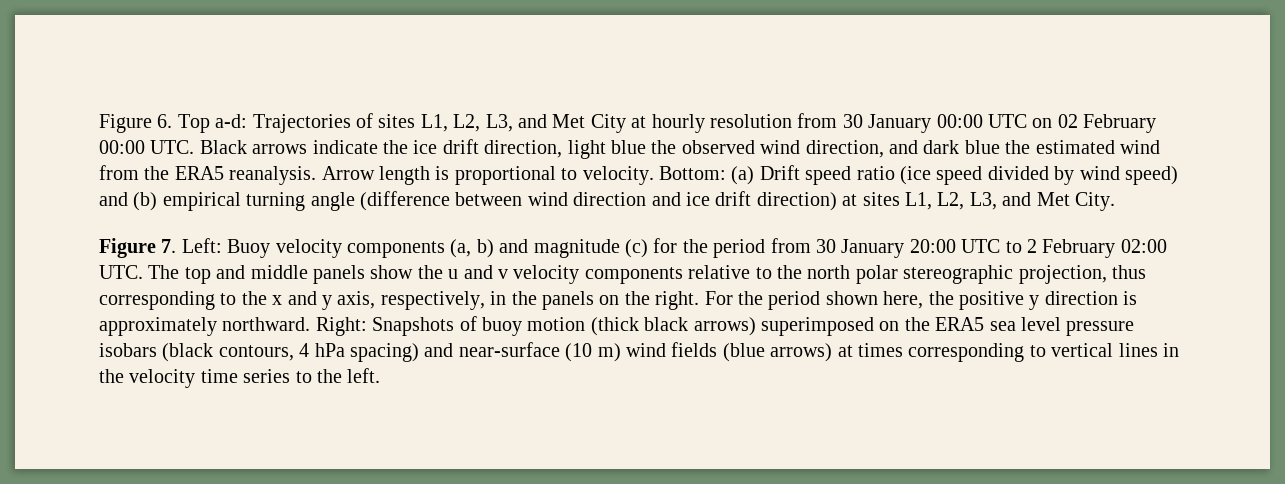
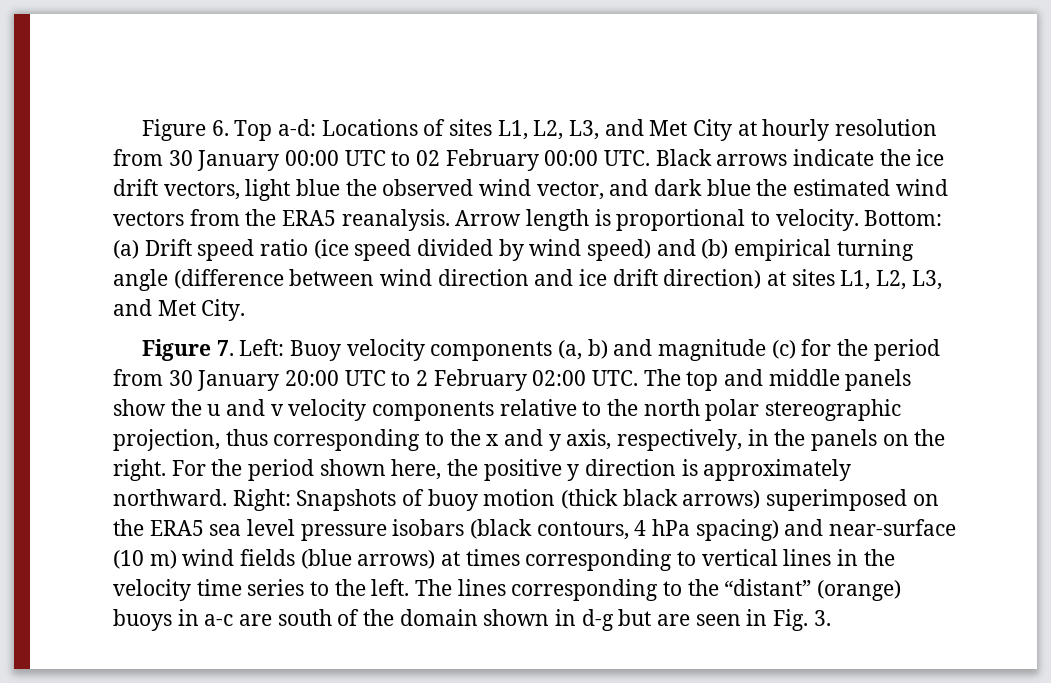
[252,114,351,133] Trajectories -> [321,119,418,136] Locations
[1032,118,1053,128] on -> [391,151,411,166] to
[484,140,563,158] direction, -> [163,181,240,200] vectors,
[805,140,884,158] direction, -> [536,181,604,200] vector,
(1160, 147) none -> [113,211,184,226] vectors
(381, 375) none -> [415,579,902,601] [113,609,831,631] The lines corresponding to the “distant” (orange) buoys in a-c are south of the domain shown in d-g but are seen in Fig. 3.

